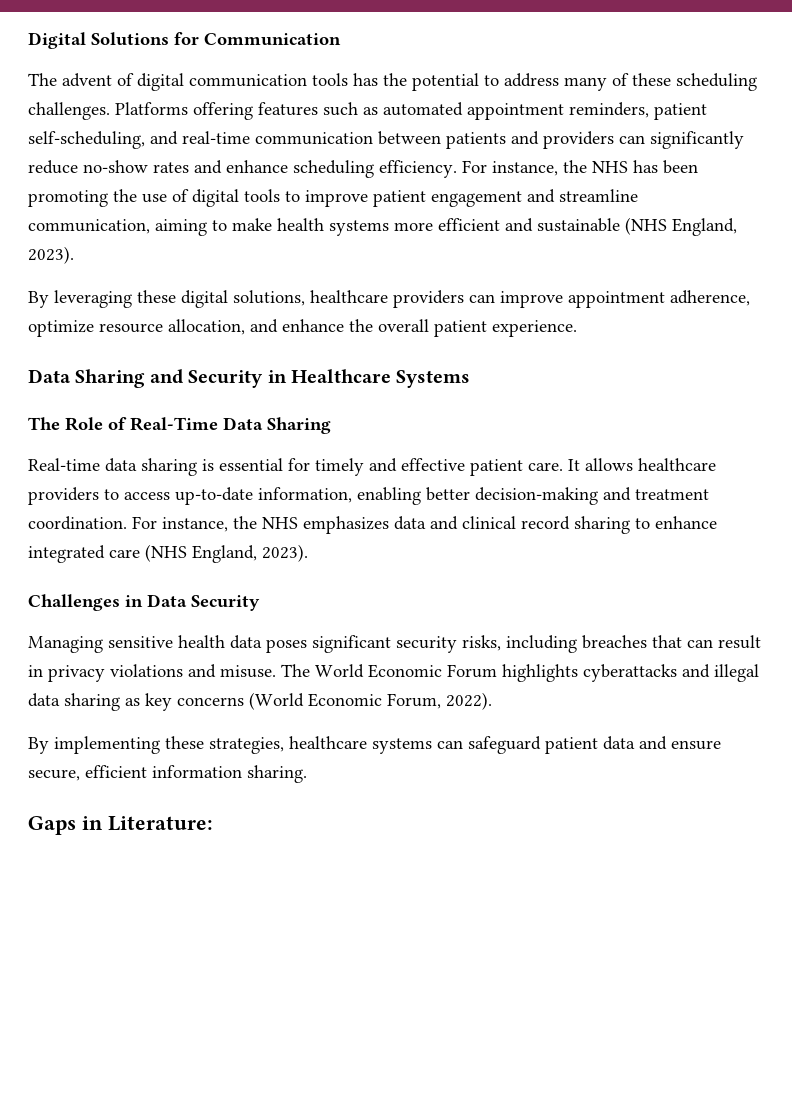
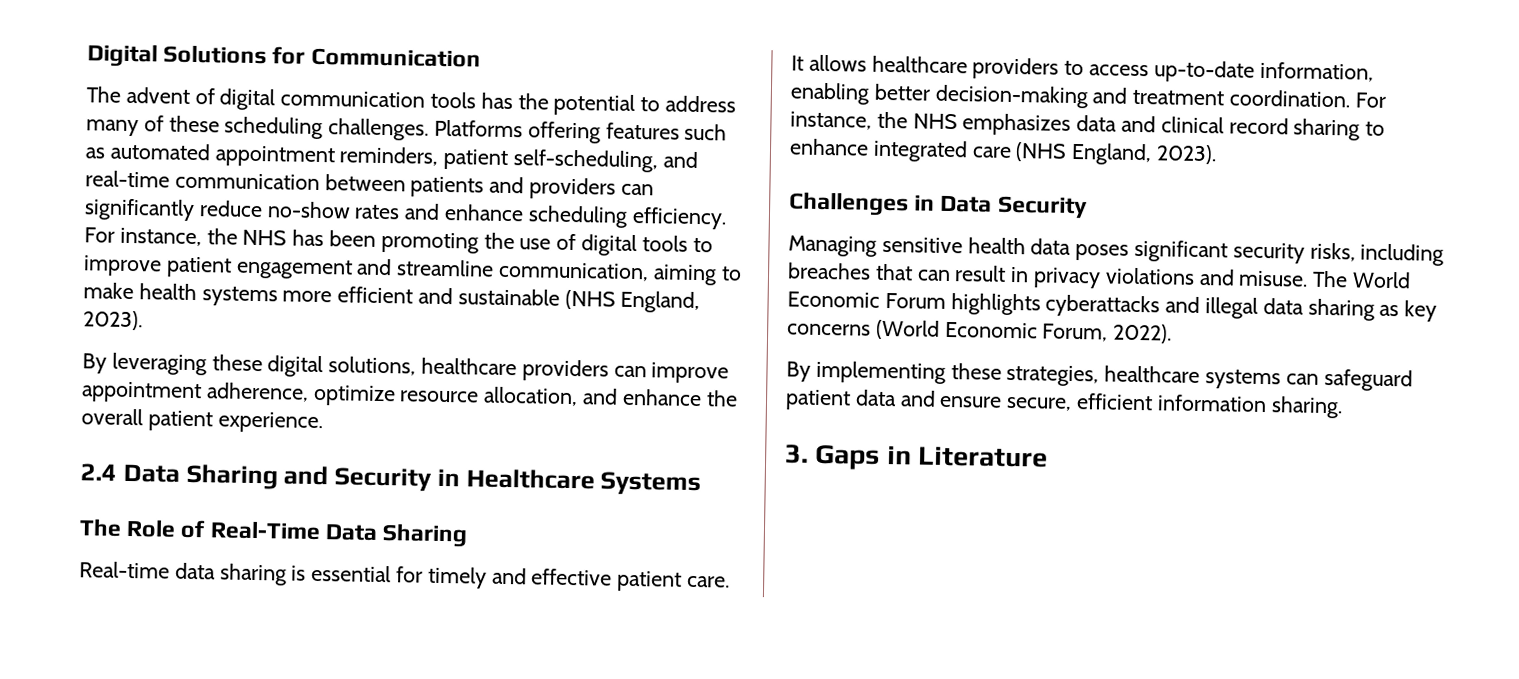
(577, 328) none -> [80,463,117,481] 2.4
(307, 774) none -> [785,444,809,464] 3.
[107,816,213,831] Literature: -> [917,446,1048,468] Literature

